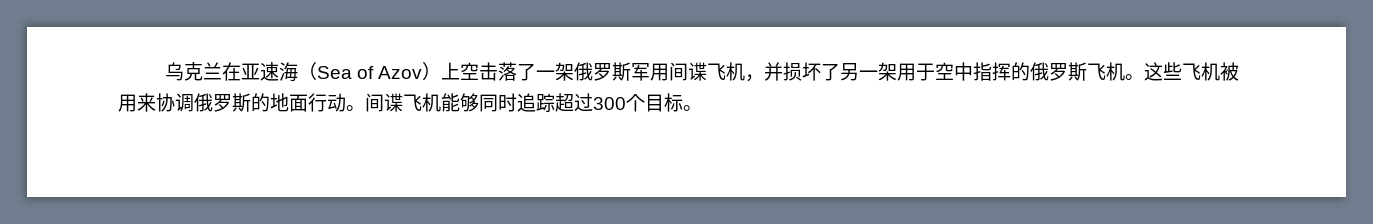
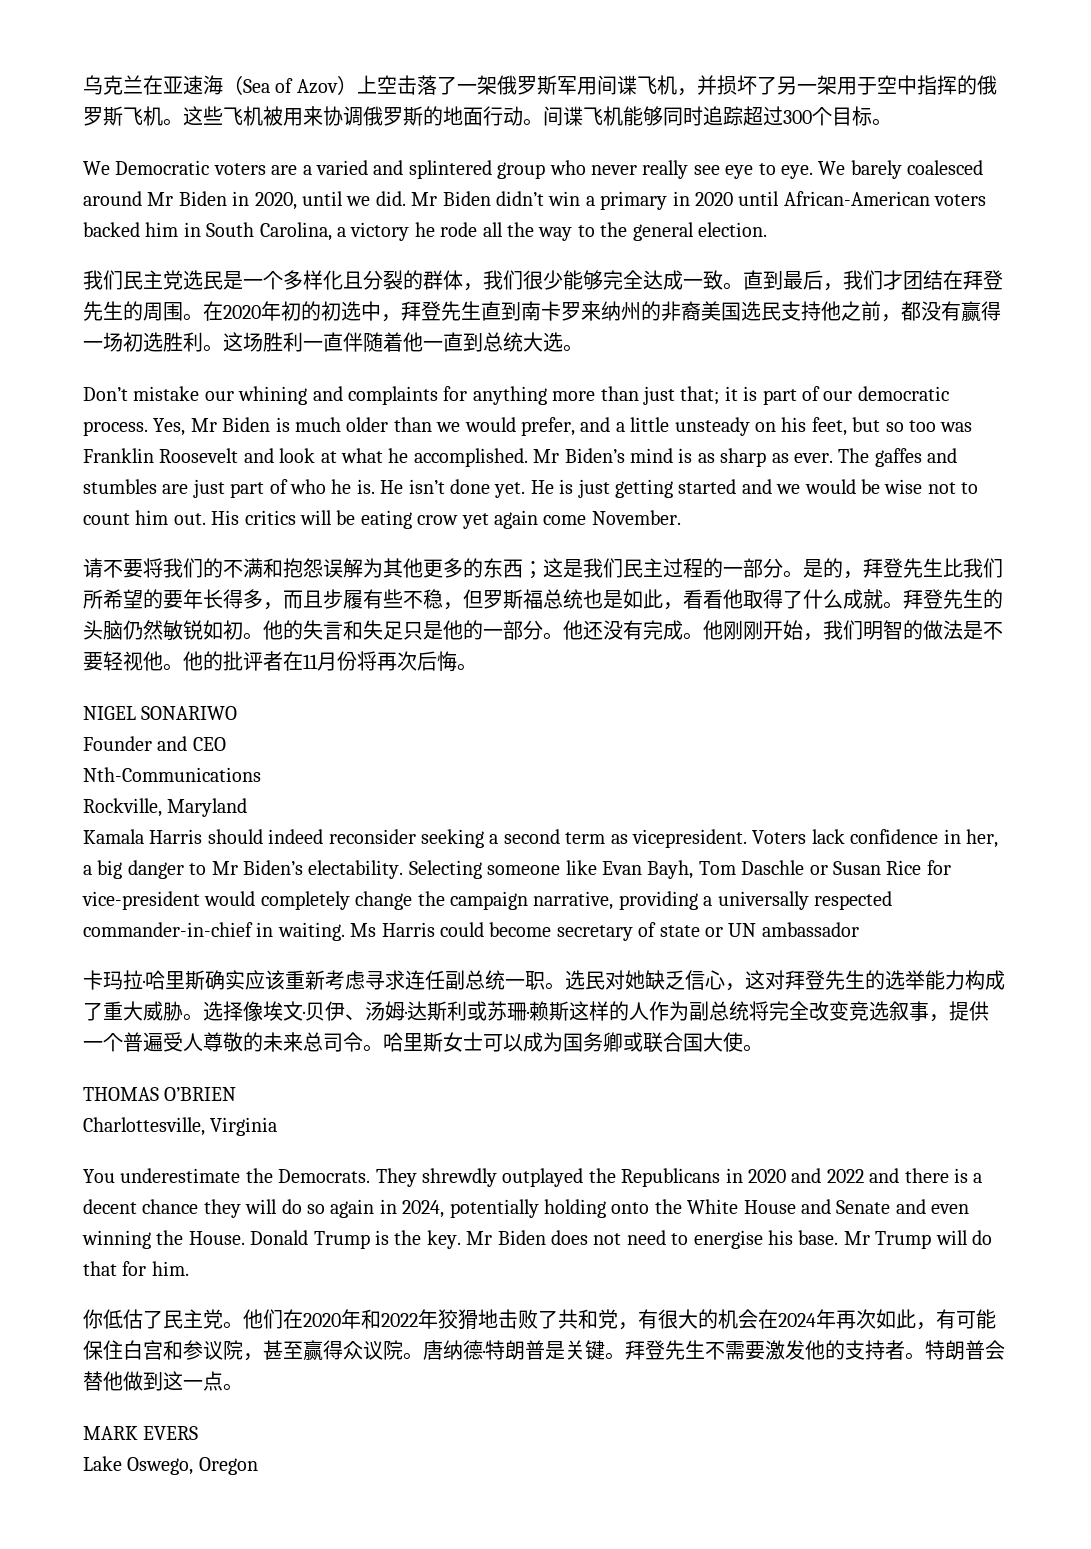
(702, 108) none -> [83,160,984,179] [83,191,987,210] [83,222,767,241] [83,270,1003,291] [83,301,1001,322] [83,332,583,352] [83,386,949,405] [83,417,973,436] [83,448,958,467] [83,479,979,498] [83,510,681,529] [83,558,1003,579] [83,589,1003,610] [83,620,1003,641] [83,651,477,672] [83,706,238,720] [83,736,226,751] [83,767,261,782] [83,798,248,817] [83,829,998,848] [83,860,951,879] [82,891,892,910] [83,922,859,941] [83,970,1005,991] [83,1001,989,1022] [83,1032,763,1053] [83,1087,237,1101] [83,1117,278,1136] [83,1168,983,1187] [83,1199,970,1218] [82,1230,992,1249] [83,1261,189,1276] [83,1309,996,1330] [83,1340,1005,1361] [83,1371,243,1391] [83,1426,199,1440] [83,1456,258,1475] // We Democratic voters are a varied and splintered group who never really see eye to eye. We barely coalesced around Mr Biden in 2020, until we did. Mr Biden didn’t win a primary in 2020 until African-American voters backed him in South Carolina, a victory he rode all the way to the general election. // 我们民主党选民是一个多样化且分裂的群体，我们很少能够完全达成一致。直到最后，我们才团结在拜登先生的周围。在2020年初的初选中，拜登先生直到南卡罗来纳州的非裔美国选民支持他之前，都没有赢得一场初选胜利。这场胜利一直伴随着他一直到总统大选。 // Don’t mistake our whining and complaints for anything more than just that; it is part of our democratic process. Yes, Mr Biden is much older than we would prefer, and a little unsteady on his feet, but so too was Franklin Roosevelt and look at what he accomplished. Mr Biden’s mind is as sharp as ever. The gaffes and stumbles are just part of who he is. He isn’t done yet. He is just getting started and we would be wise not to count him out. His critics will be eating crow yet again come November. // 请不要将我们的不满和抱怨误解为其他更多的东西；这是我们民主过程的一部分。是的，拜登先生比我们所希望的要年长得多，而且步履有些不稳，但罗斯福总统也是如此，看看他取得了什么成就。拜登先生的头脑仍然敏锐如初。他的失言和失足只是他的一部分。他还没有完成。他刚刚开始，我们明智的做法是不要轻视他。他的批评者在11月份将再次后悔。 // NIGEL SONARIWO // Founder and CEO // Nth-Communications // Rockville, Maryland // Kamala Harris should indeed reconsider seeking a second term as vicepresident. Voters lack confidence in her, a big danger to Mr Biden’s electability. Selecting someone like Evan Bayh, Tom Daschle or Susan Rice for vice-president would completely change the campaign narrative, providing a universally respected commander-in-chief in waiting. Ms Harris could become secretary of state or UN ambassador // 卡玛拉·哈里斯确实应该重新考虑寻求连任副总统一职。选民对她缺乏信心，这对拜登先生的选举能力构成了重大威胁。选择像埃文·贝伊、汤姆·达斯利或苏珊·赖斯这样的人作为副总统将完全改变竞选叙事，提供一个普遍受人尊敬的未来总司令。哈里斯女士可以成为国务卿或联合国大使。 // THOMAS O’BRIEN // Charlottesville, Virginia // You underestimate the Democrats. They shrewdly outplayed the Republicans in 2020 and 2022 and there is a decent chance they will do so again in 2024, potentially holding onto the White House and Senate and even winning the House. Donald Trump is the key. Mr Biden does not need to energise his base. Mr Trump will do that for him. // 你低估了民主党。他们在2020年和2022年狡猾地击败了共和党，有很大的机会在2024年再次如此，有可能保住白宫和参议院，甚至赢得众议院。唐纳德·特朗普是关键。拜登先生不需要激发他的支持者。特朗普会替他做到这一点。 // MARK EVERS // Lake Oswego, Oregon

